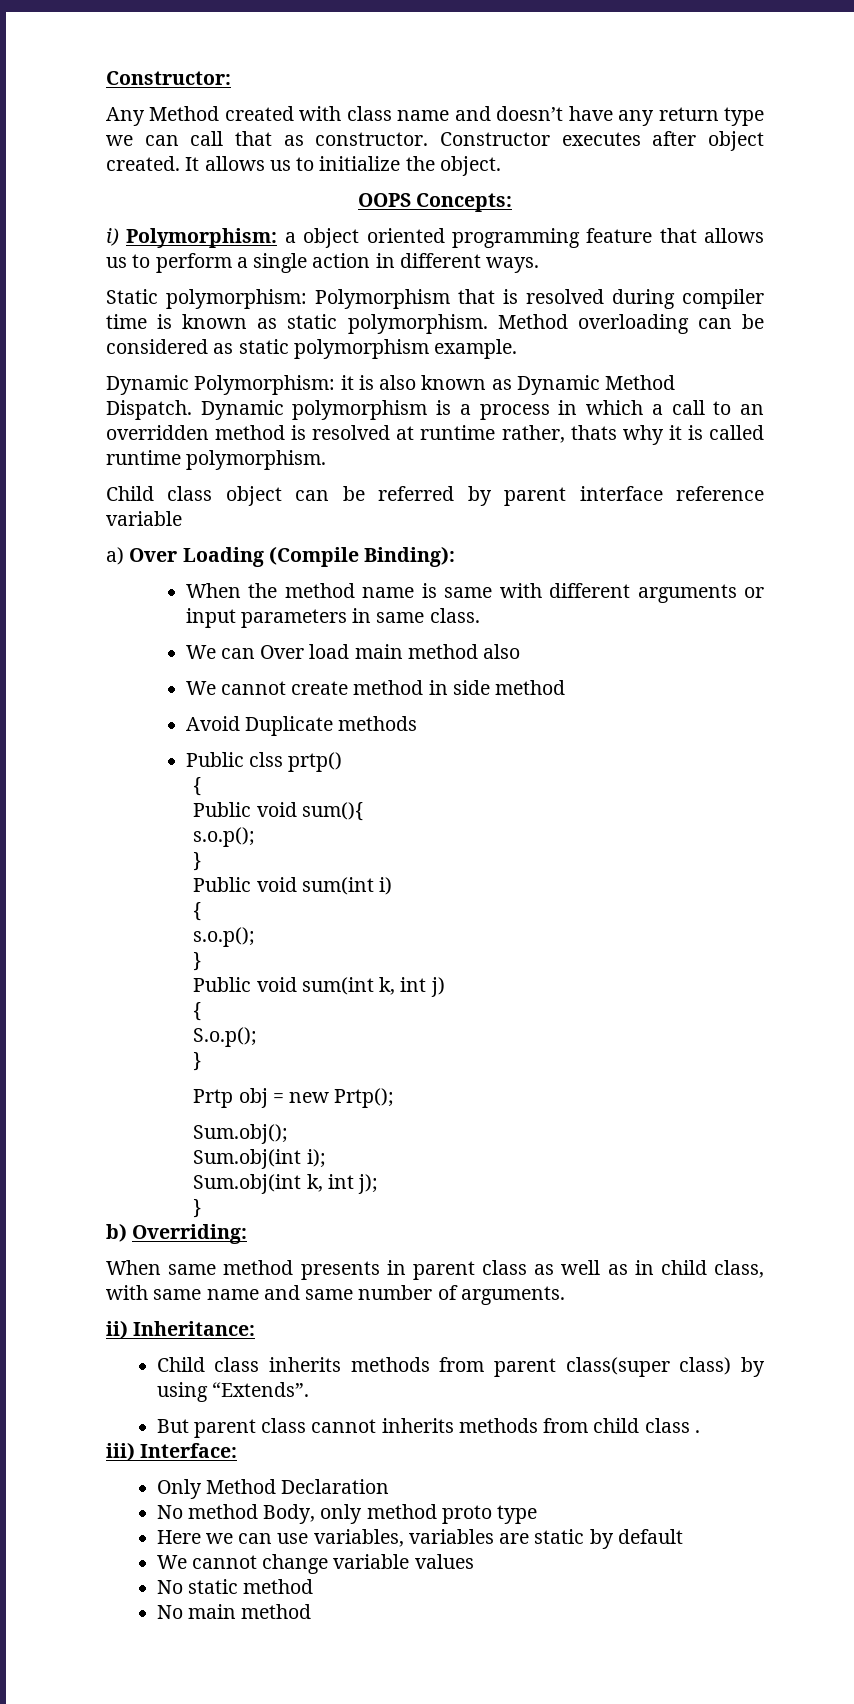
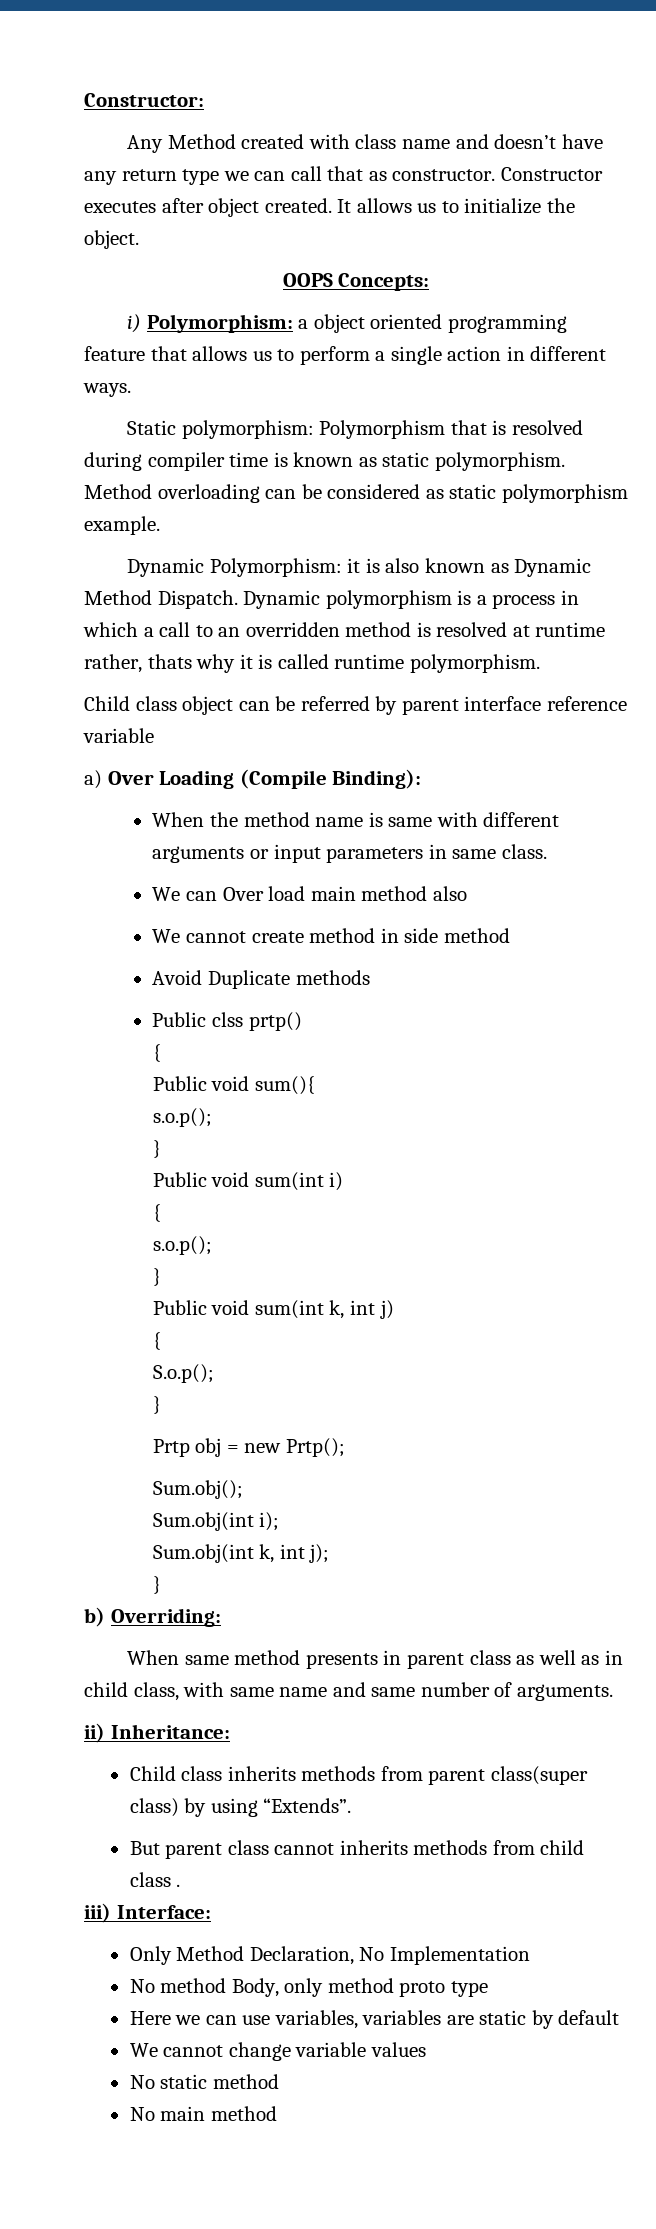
[281,1479,390,1494] Declaration -> [249,1946,530,1965] Declaration, No Implementation

